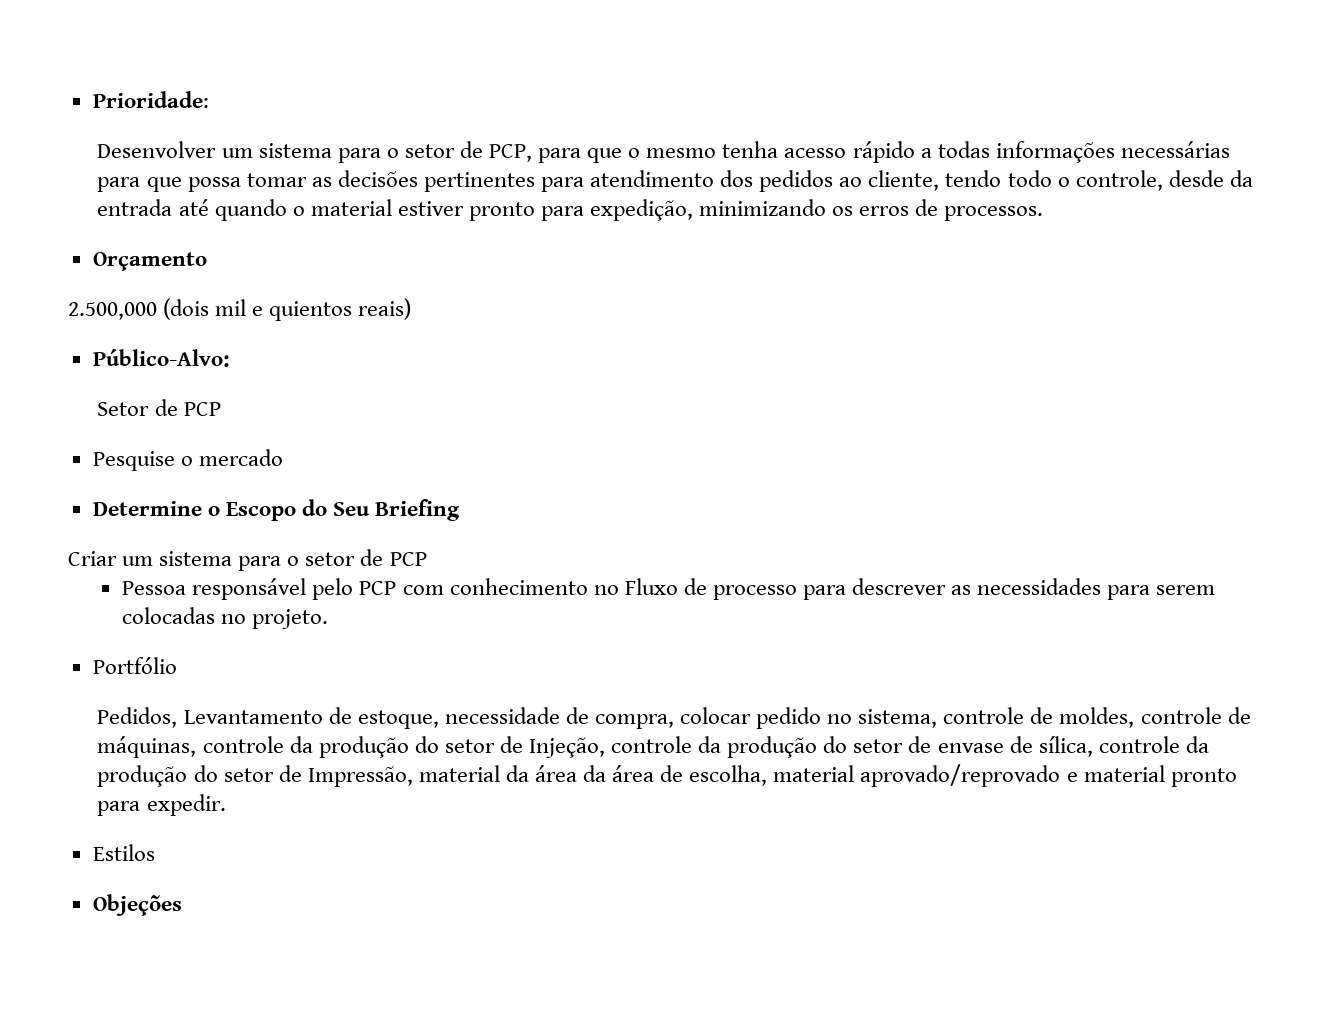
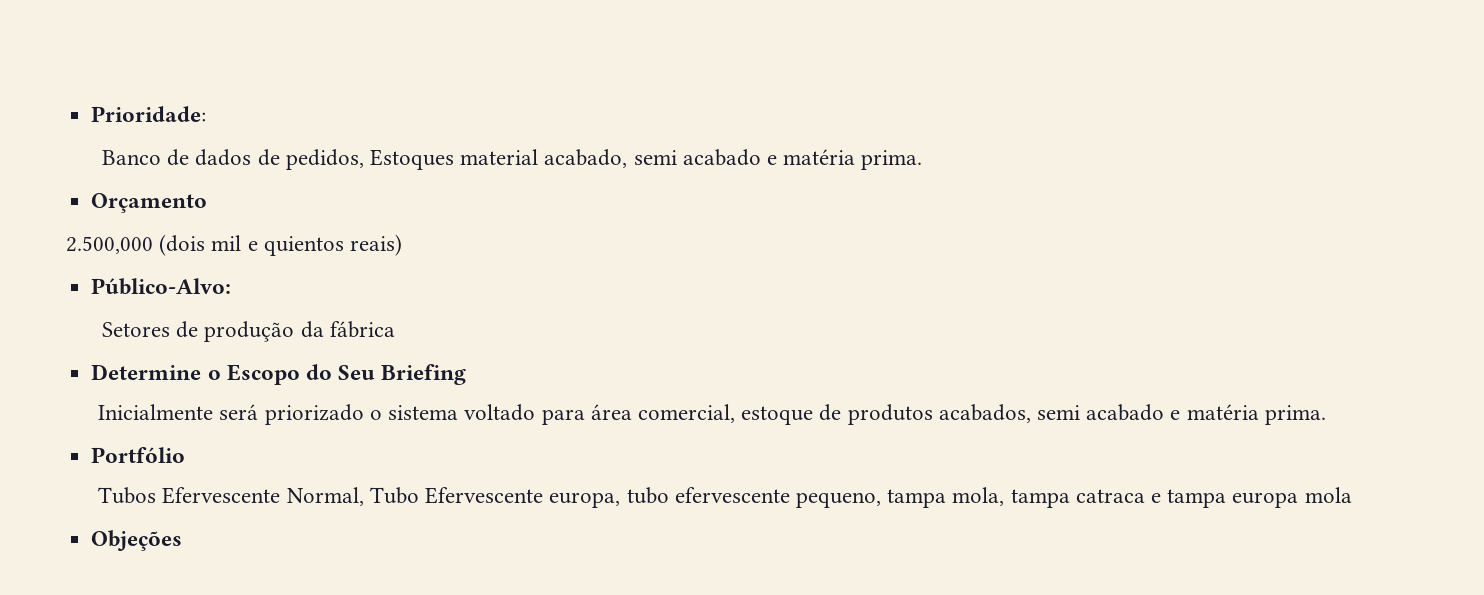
[97,141,1230,163] [97,170,1253,192] [97,199,1044,221] Desenvolver um sistema para o setor de PCP, para que o mesmo tenha acesso rápido a todas informações necessárias para que possa tomar as decisões pertinentes para atendimento dos pedidos ao cliente, tendo todo o controle, desde da entrada até quando o material estiver pronto para expedição, minimizando os erros de processos. -> [101,149,923,170] Banco de dados de pedidos, Estoques material acabado, semi acabado e matéria prima.
[97,399,221,416] [92,449,283,471] Setor de PCP // Pesquise o mercado -> [101,321,395,342] Setores de produção da fábrica
[68,549,427,571] [122,578,1216,600] [122,607,329,629] [92,657,177,674] [97,707,1251,729] [97,736,1209,758] [97,764,1237,787] [97,794,226,816] [92,844,155,861] Criar um sistema para o setor de PCP // Pessoa responsável pelo PCP com conhecimento no Fluxo de processo para descrever as necessidades para serem colocadas no projeto. // Portfólio // Pedidos, Levantamento de estoque, necessidade de compra, colocar pedido no sistema, controle de moldes, controle de máquinas, controle da produção do setor de Injeção, controle da produção do setor de envase de sílica, controle da produção do setor de Impressão, material da área da área de escolha, material aprovado/reprovado e material pronto para expedir. // Estilos -> [98,404,1326,425] [91,447,186,463] [98,487,1352,508] Inicialmente será priorizado o sistema voltado para área comercial, estoque de produtos acabados, semi acabado e matéria prima. // Portfólio // Tubos Efervescente Normal, Tubo Efervescente europa, tubo efervescente pequeno, tampa mola, tampa catraca e tampa europa mola

